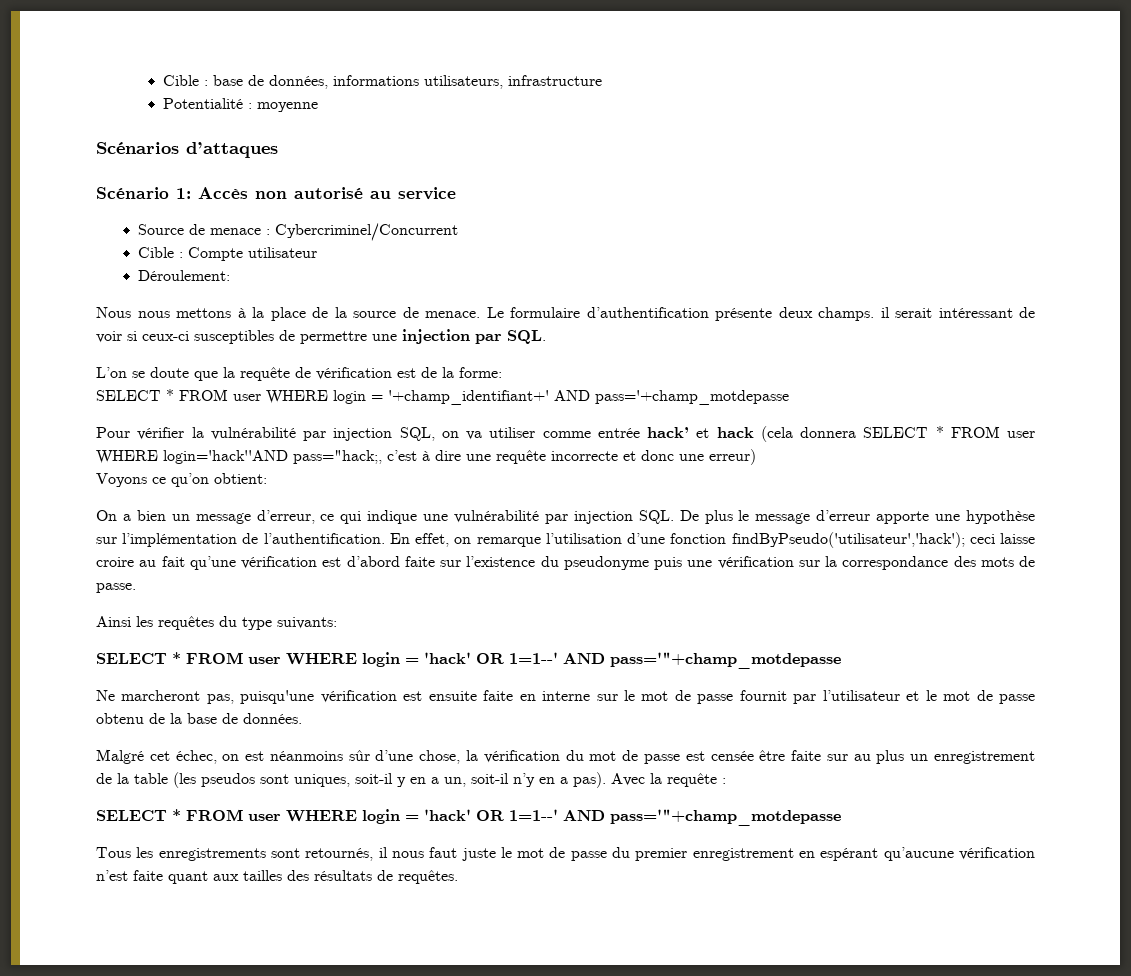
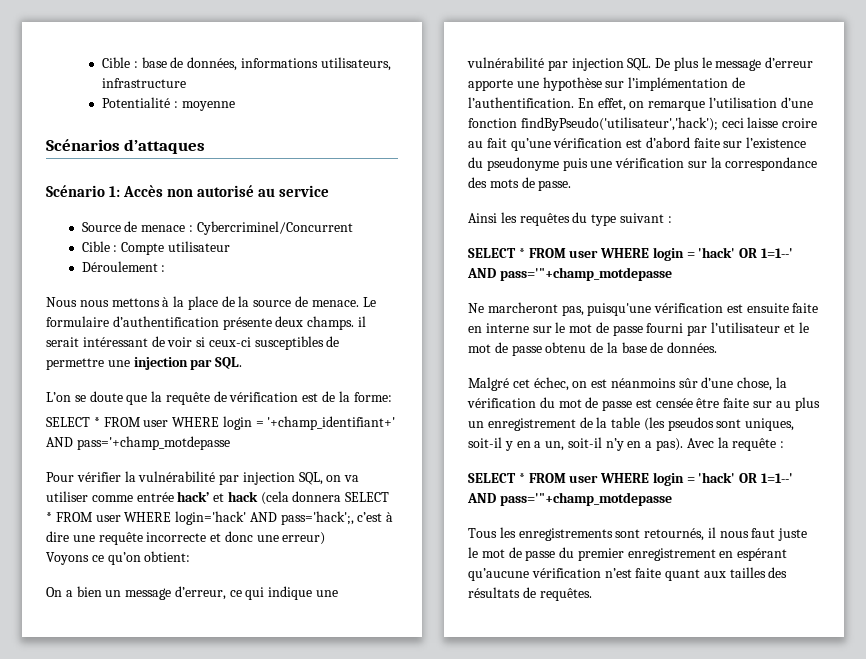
[138,270,231,281] Déroulement: -> [81,261,166,272] Déroulement :
[163,450,382,464] login='hack''AND pass="hack;, -> [175,511,354,525] login='hack' AND pass='hack';,
[277,617,337,629] suivants: -> [619,213,672,223] suivant :
[739,690,787,701] fournit -> [646,323,684,333] fourni

